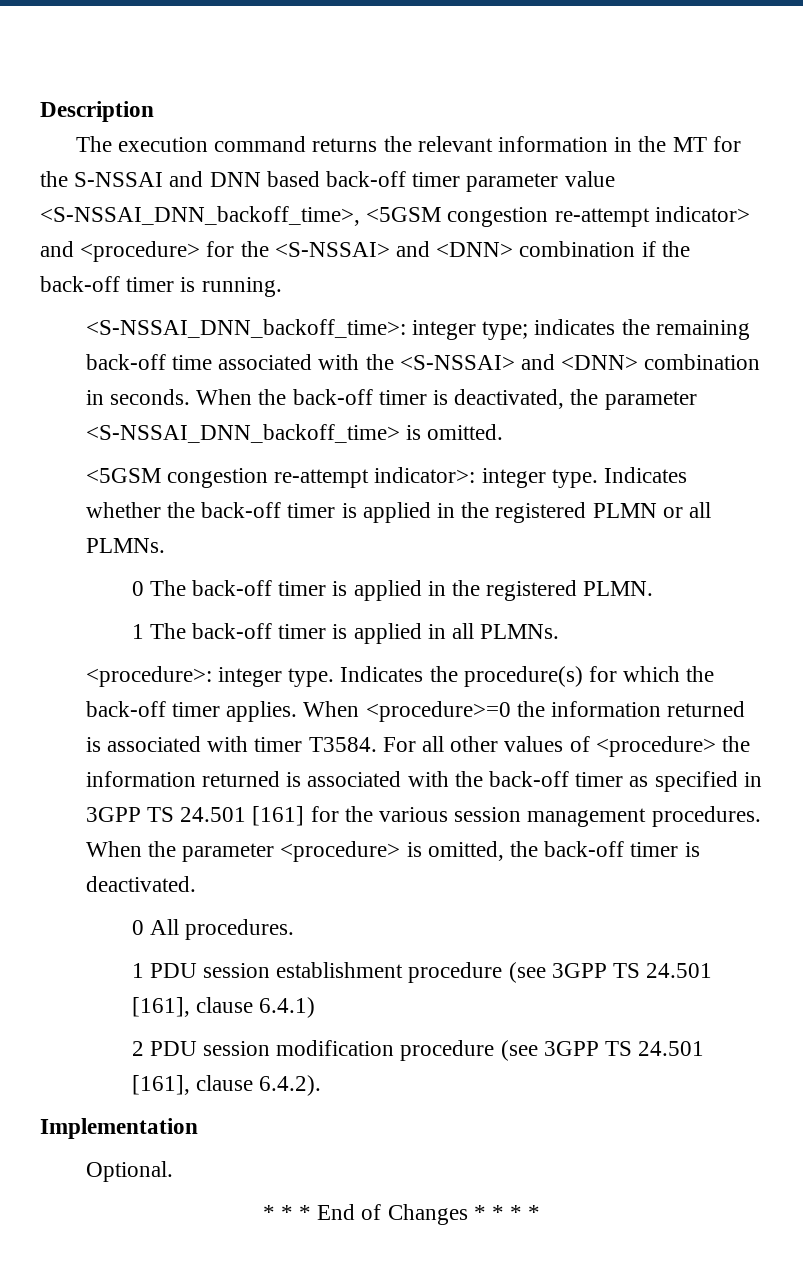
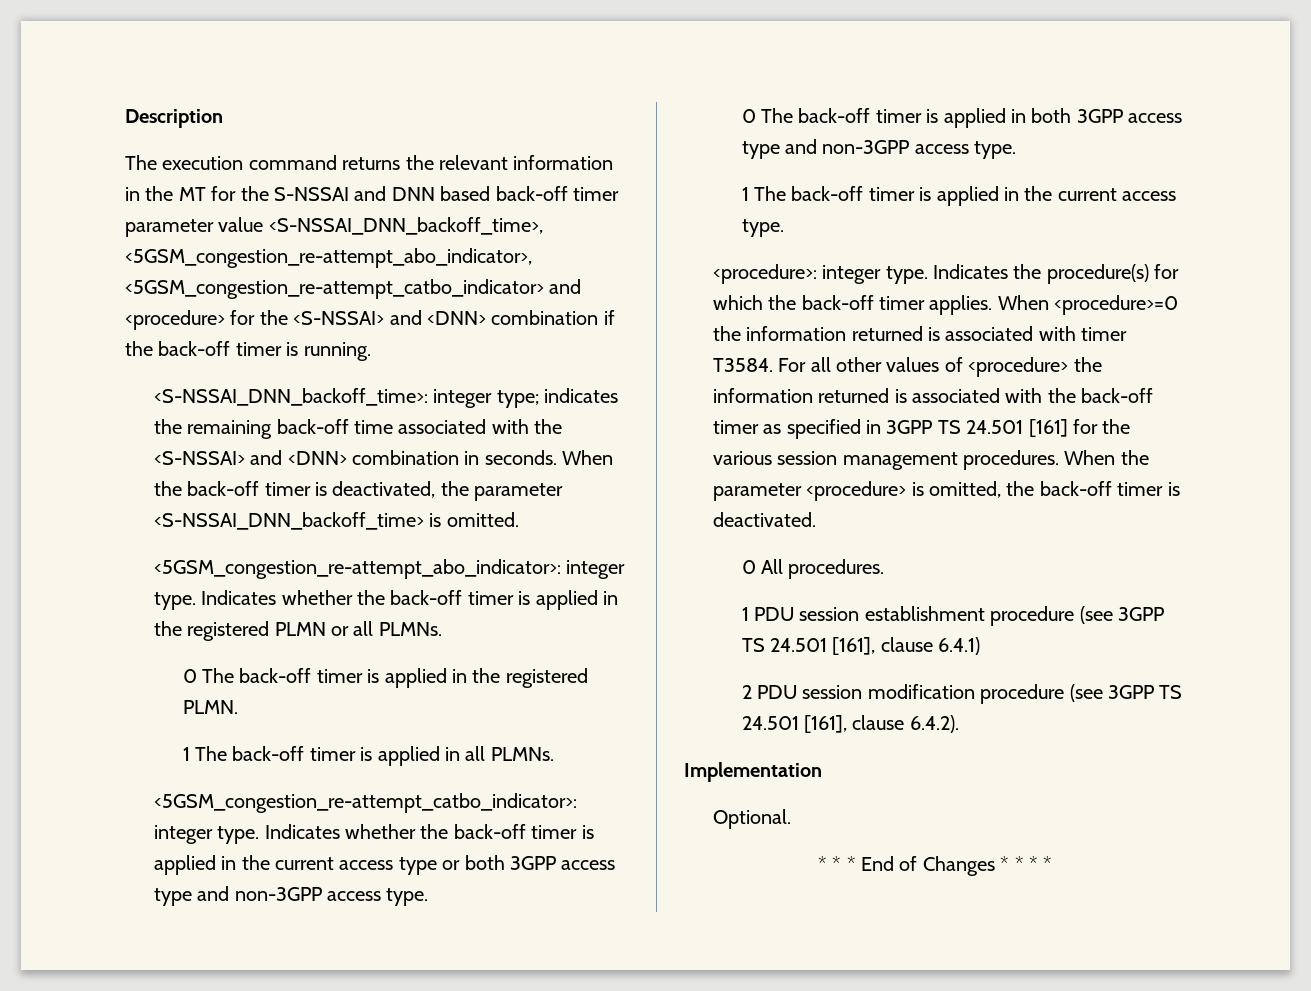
[366,206,750,227] <5GSM congestion re-attempt indicator> -> [125,248,532,268] [125,279,544,299] <5GSM_congestion_re-attempt_abo_indicator>, <5GSM_congestion_re-attempt_catbo_indicator>
[85,467,476,488] <5GSM congestion re-attempt indicator>: -> [153,559,561,579] <5GSM_congestion_re-attempt_abo_indicator>:
(560, 631) none -> [153,793,577,813] [153,824,594,844] [153,855,616,875] [153,886,429,906] [741,108,1183,128] [741,139,1017,159] [741,186,1177,206] [741,219,784,237] // <5GSM_congestion_re-attempt_catbo_indicator>: integer type. Indicates whether the back-off timer is applied in the current access type or both 3GPP access type and non-3GPP access type. // 0 The back-off timer is applied in both 3GPP access type and non-3GPP access type. // 1 The back-off timer is applied in the current access type.

